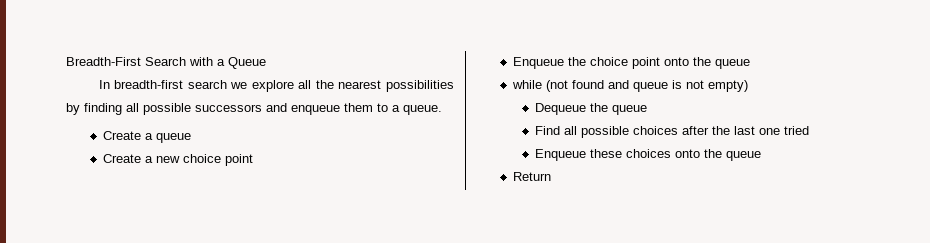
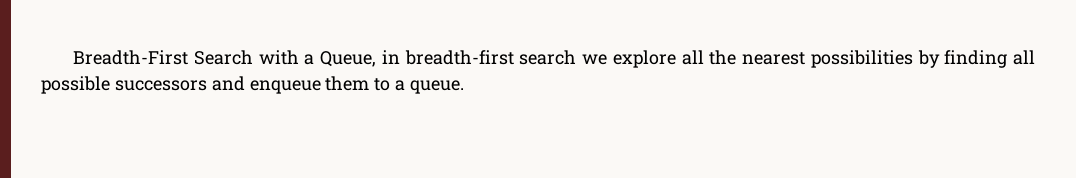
[228,57,266,69] [98,80,110,89] Queue // In -> [320,50,400,67] Queue, in
[102,131,191,143] [102,154,253,166] [512,57,750,69] [511,80,748,92] [535,103,648,115] [535,126,810,138] [535,149,762,161] [512,172,551,181] // Create a queue // Create a new choice point // Enqueue the choice point onto the queue // while (not found and queue is not empty) // Dequeue the queue // Find all possible choices after the last one tried // Enqueue these choices onto the queue // Return -> (465, 87) none

